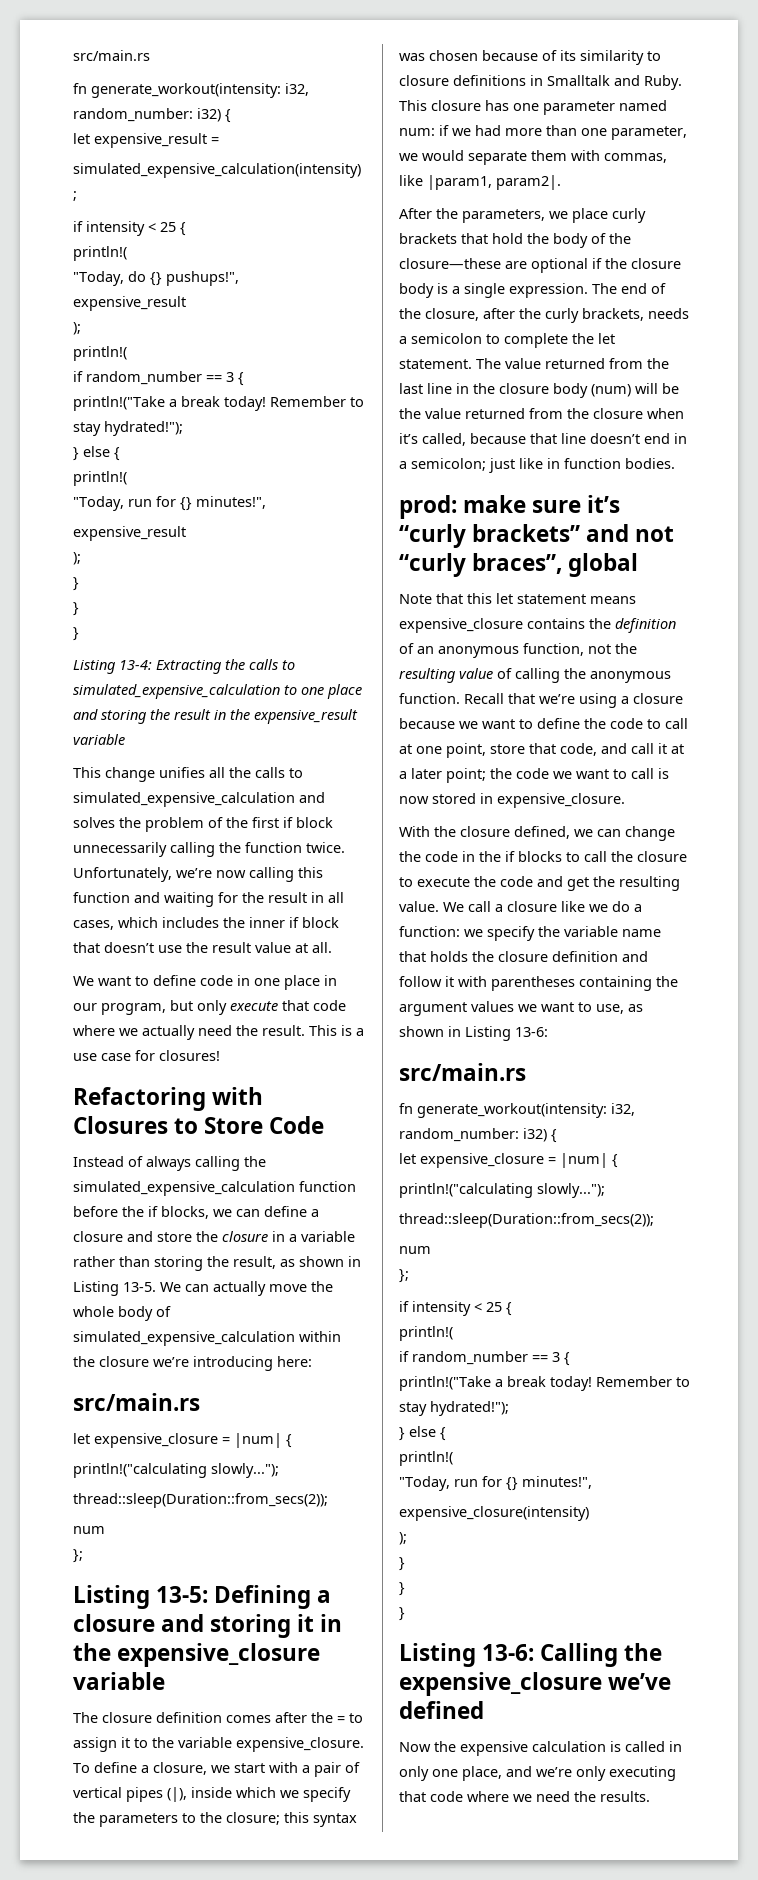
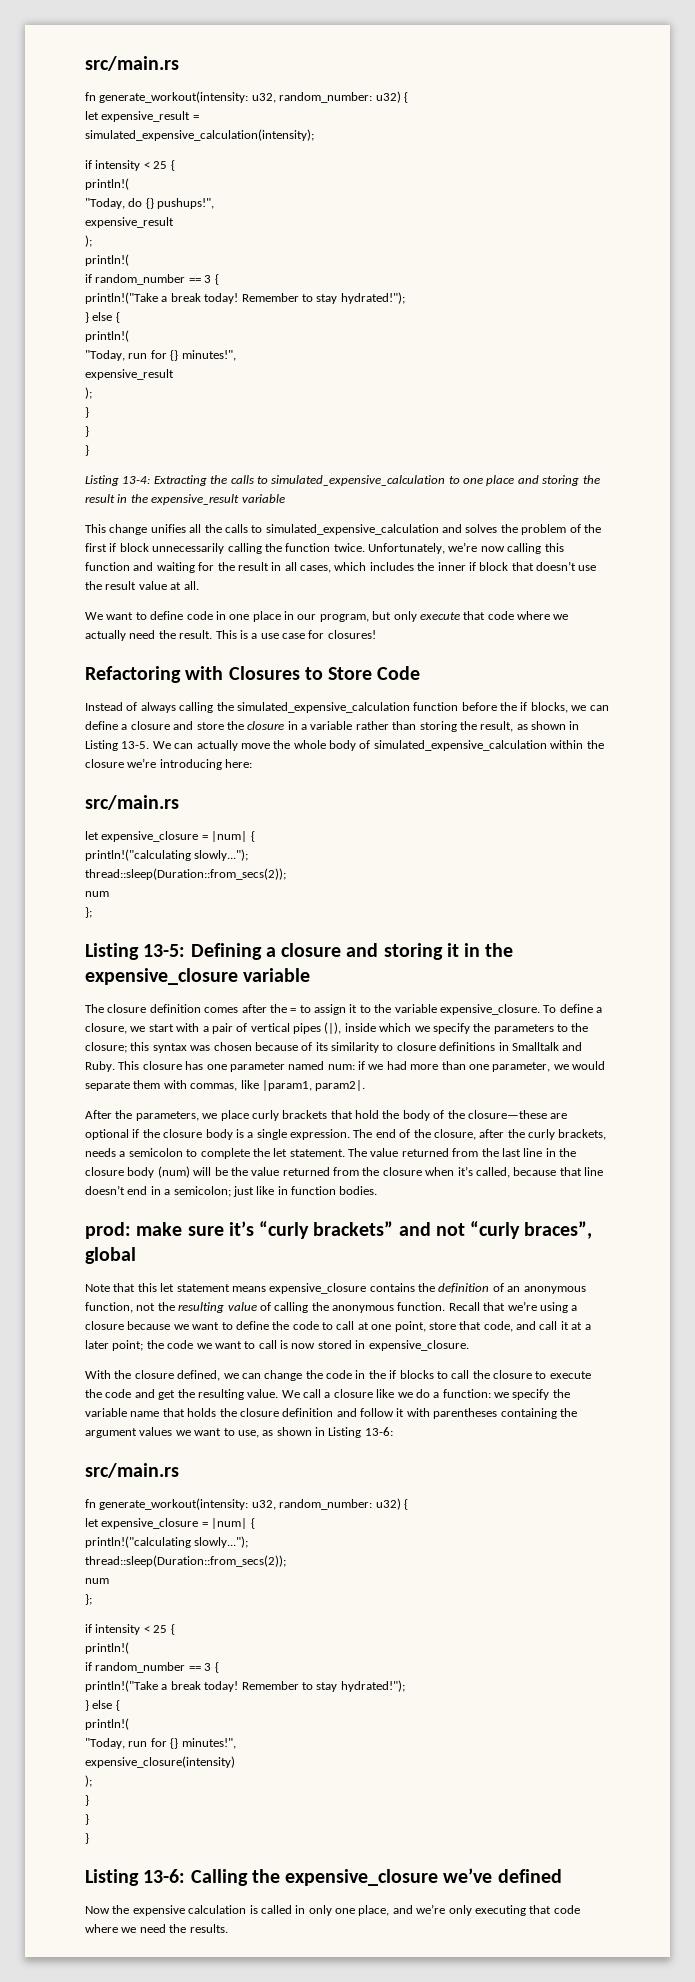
[73,50,150,61] [73,83,309,98] [73,108,221,122] src/main.rs // fn generate_workout(intensity: i32, random_number: i32) -> [85,56,179,71] [85,91,401,103] src/main.rs // fn generate_workout(intensity: u32, random_number: u32)
[611,1103,635,1116] [399,1128,547,1142] i32, random_number: i32) -> [251,1498,401,1510] u32, random_number: u32)

